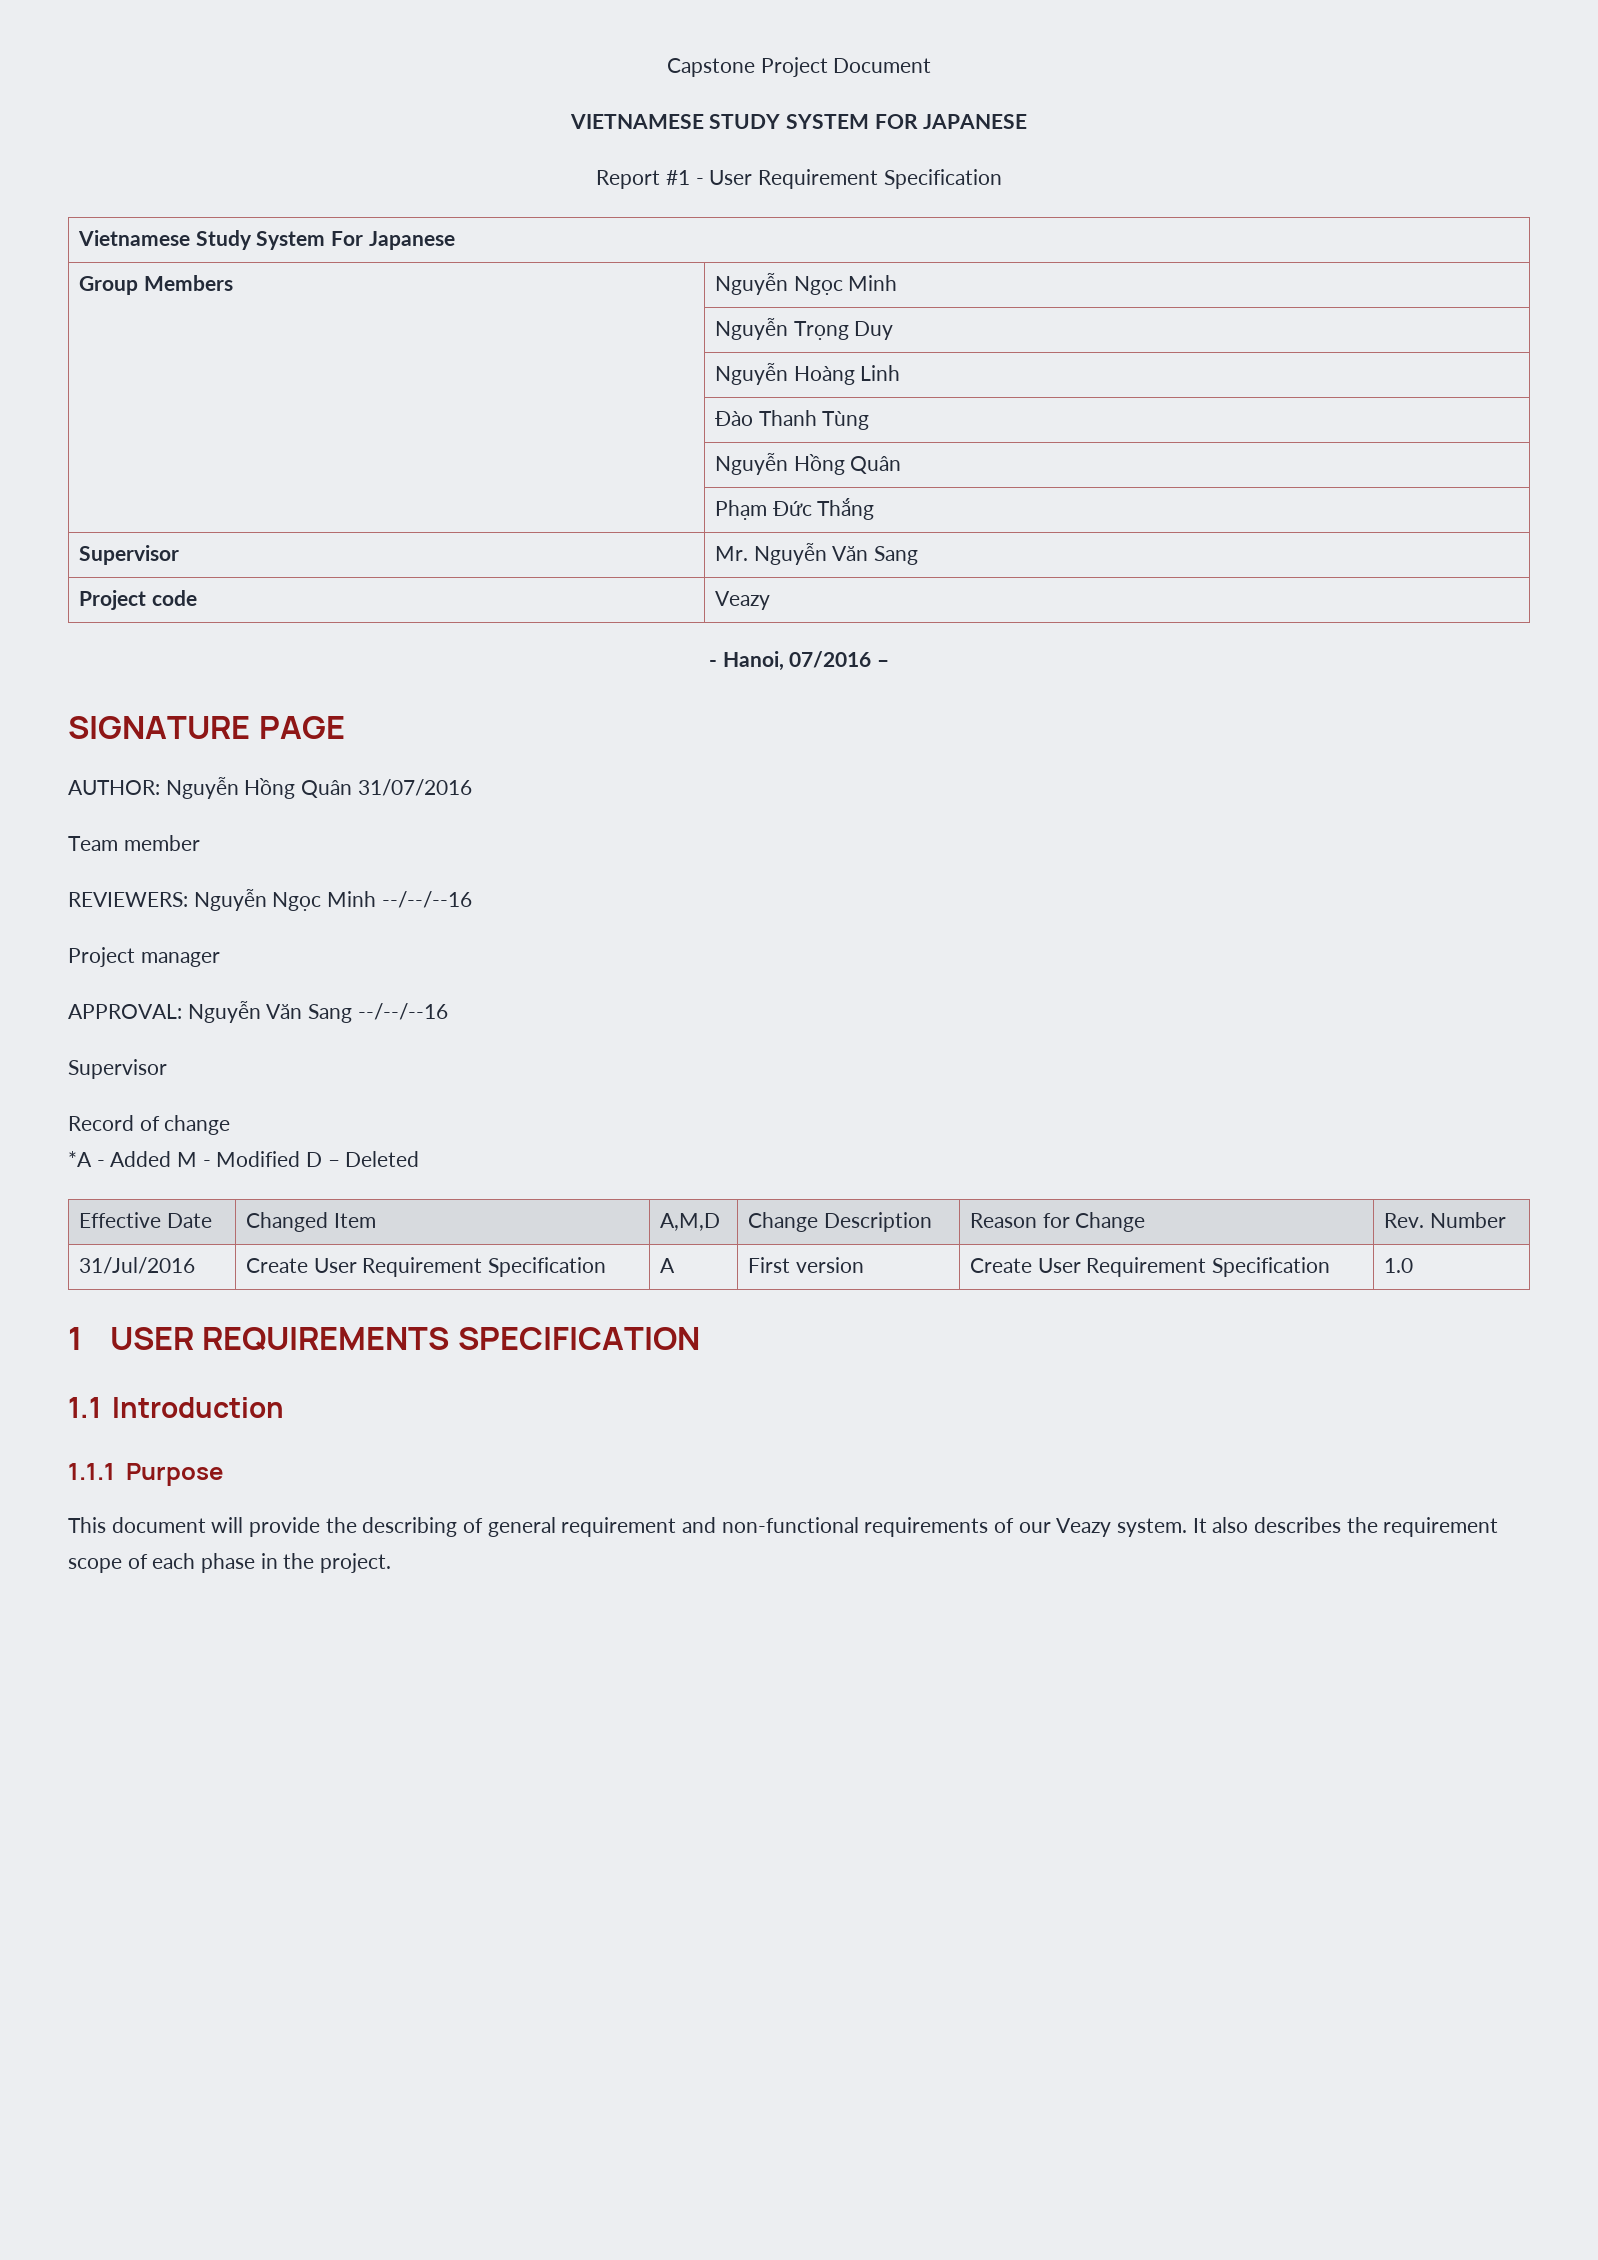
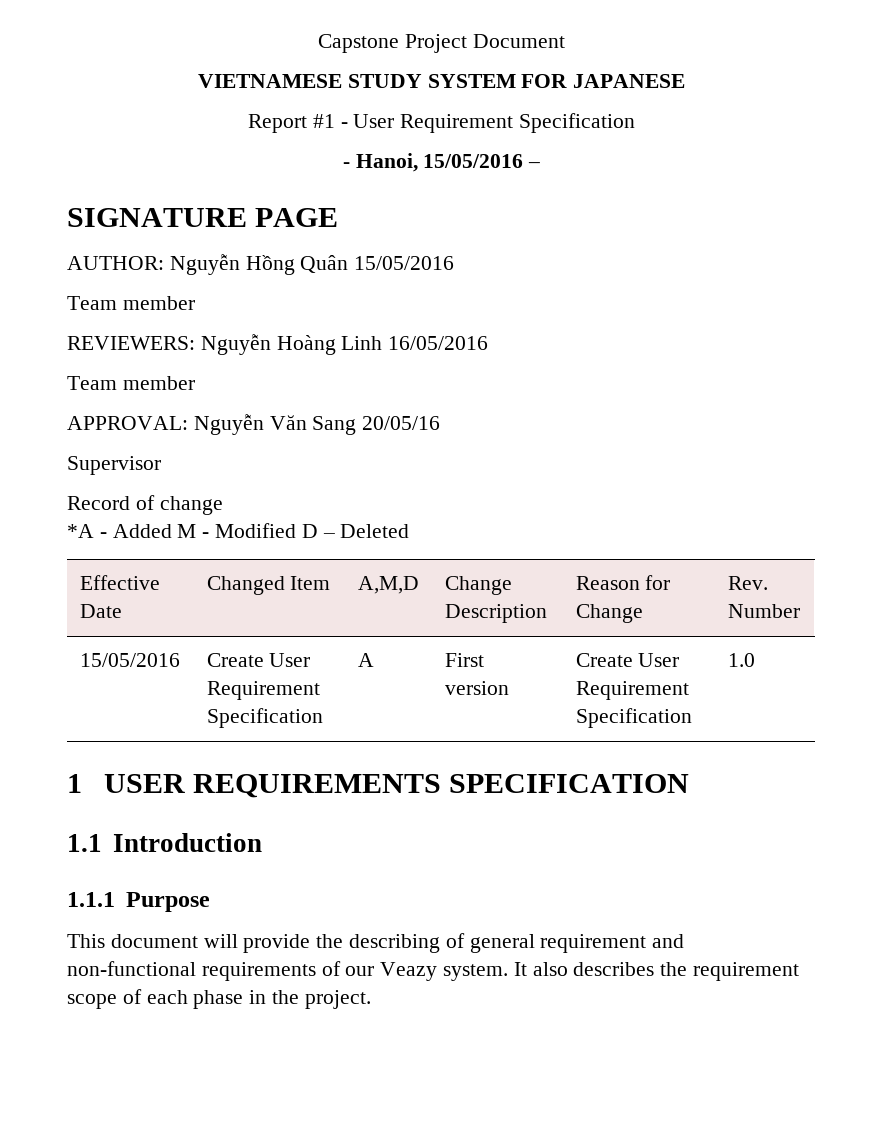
[77,230,455,250] [78,275,233,295] [714,273,898,295] [714,318,894,340] [714,363,901,385] [714,410,870,430] [714,453,902,475] [714,498,875,520] [78,545,179,565] [714,543,918,565] [78,590,197,610] [714,591,770,610] // Vietnamese Study System For Japanese // Group Members | Nguyễn Ngọc Minh // | Nguyễn Trọng Duy // | Nguyễn Hoàng Linh // | Đào Thanh Tùng // | Nguyễn Hồng Quân // | Phạm Đức Thắng // Supervisor | Mr. Nguyễn Văn Sang // Project code | Veazy -> (636, 123) none
[789,651,872,668] 07/2016 -> [423,154,524,168] 15/05/2016
[357,779,472,796] 31/07/2016 -> [354,256,455,270] 15/05/2016
[272,891,472,911] [68,947,220,967] Ngọc Minh --/--/--16 // Project manager -> [276,335,489,355] [67,376,195,390] Hoàng Linh 16/05/2016 // Team member
[357,1003,448,1020] --/--/--16 -> [362,416,441,430] 20/05/16
[78,1257,195,1274] 31/Jul/2016 -> [79,653,180,667] 15/05/2016

